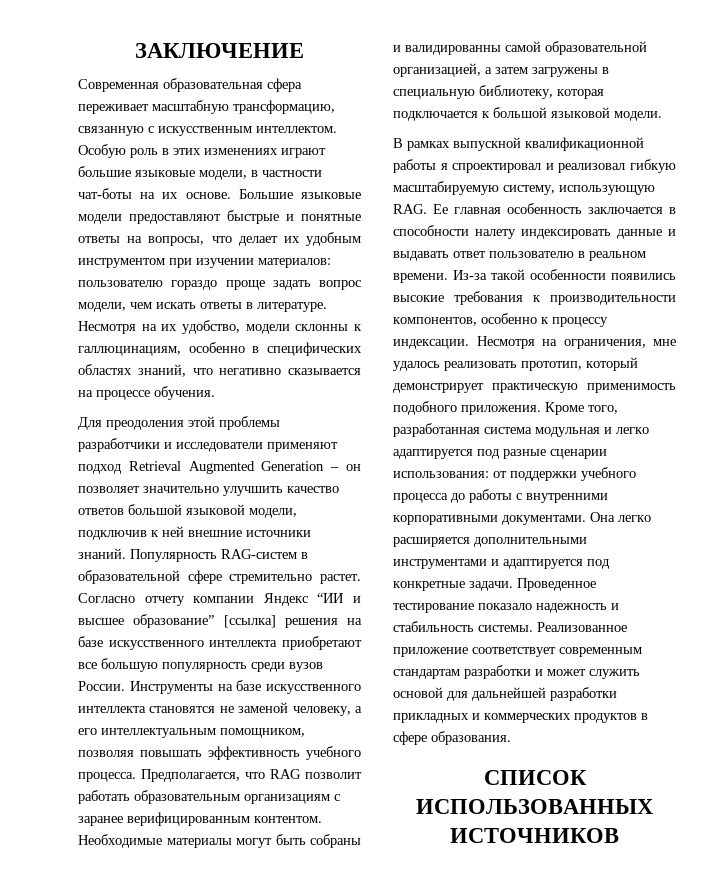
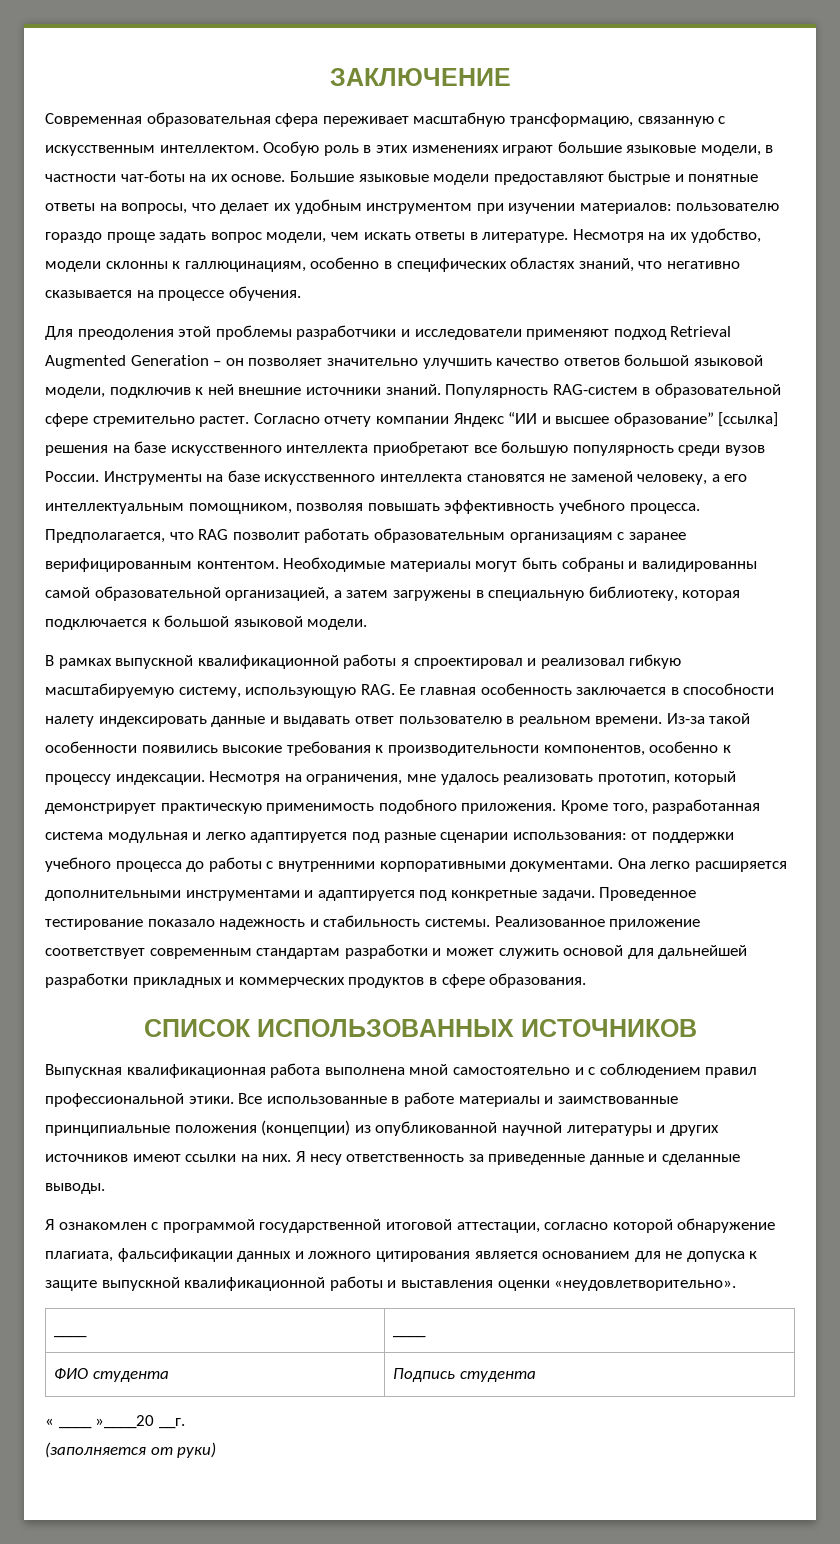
(619, 835) none -> [45,1063,758,1078] [45,1092,678,1107] [45,1120,719,1136] [45,1151,741,1165] [45,1183,105,1194] [45,1218,776,1233] [45,1248,758,1262] [45,1276,737,1291] [54,1335,88,1338] [393,1335,427,1338] [54,1368,169,1382] [393,1368,536,1382] [45,1418,54,1426] [58,1415,185,1429] [45,1442,217,1458] // Выпускная квалификационная работа выполнена мной самостоятельно и с соблюдением правил профессиональной этики. Все использованные в работе материалы и заимствованные принципиальные положения (концепции) из опубликованной научной литературы и других источников имеют ссылки на них. Я несу ответственность за приведенные данные и сделанные выводы. // Я ознакомлен с программой государственной итоговой аттестации, согласно которой обнаружение плагиата, фальсификации данных и ложного цитирования является основанием для не допуска к защите выпускной квалификационной работы и выставления оценки «неудовлетворительно». // ____ | ____ // ФИО студента | Подпись студента // « ____ »____20 __г. // (заполняется от руки)

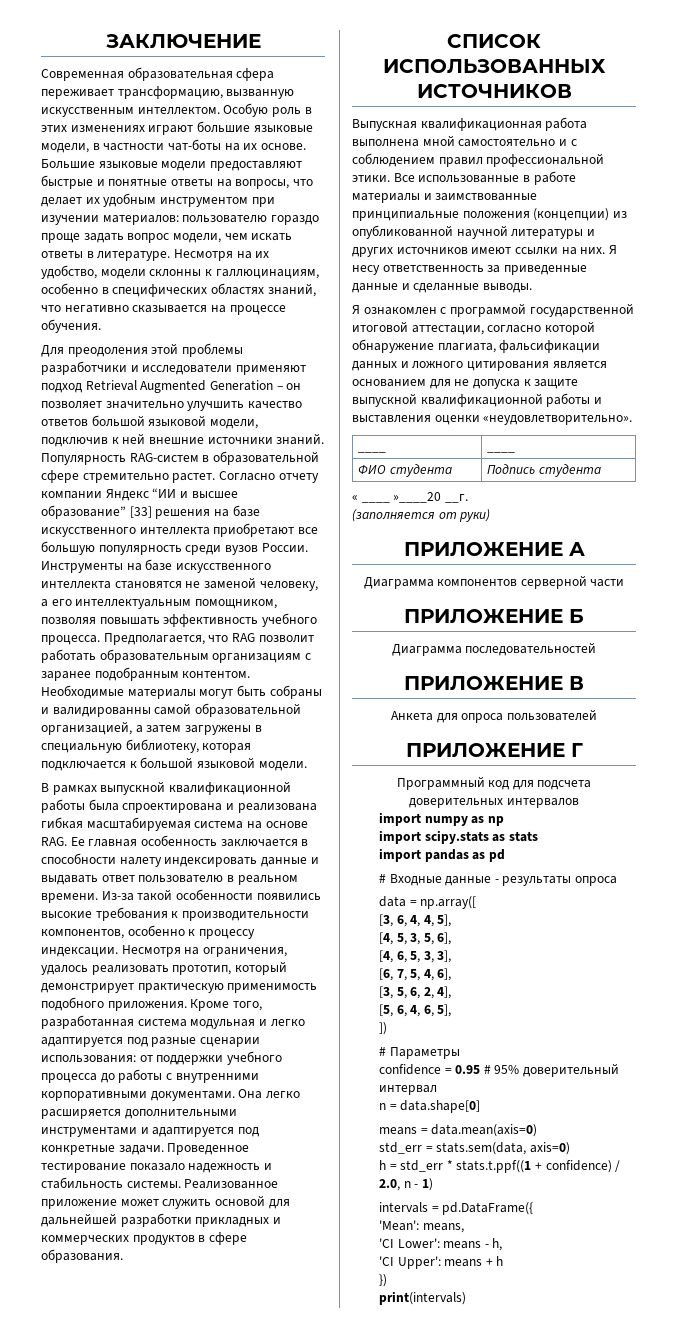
[413,112,726,127] масштабную трансформацию, связанную с -> [117,86,295,99] трансформацию, вызванную
[718,412,779,427] [ссылка] -> [129,506,152,518] [33]
[45,558,192,572] верифицированным -> [94,667,179,681] подобранным
[400,654,682,669] [45,683,357,698] я спроектировал и реализовал гибкую масштабируемую систему, использующую -> [88,799,317,813] [41,817,308,831] была спроектирована и реализована гибкая масштабируемая система на основе
[406,774,436,782] мне -> (287, 952) none
[45,944,442,959] соответствует современным стандартам разработки и -> (117, 1204) none
(217, 1450) none -> [403,542,585,556] [363,575,625,589] [404,609,584,623] [391,642,597,656] [404,676,584,690] [391,709,597,723] [405,743,583,757] [396,776,592,790] [409,798,579,808] [378,812,504,826] [378,830,538,844] [378,848,505,862] [378,874,618,886] [378,896,477,909] [378,914,452,927] [378,932,452,945] [378,950,452,963] [378,968,452,981] [378,986,452,999] [378,1004,452,1017] [378,1022,387,1035] [378,1047,460,1059] [378,1063,620,1077] [378,1085,437,1095] [378,1100,481,1113] [378,1124,538,1137] [378,1142,570,1155] [378,1160,621,1173] [378,1178,433,1191] [378,1202,534,1215] [378,1220,464,1233] [378,1238,503,1251] [378,1256,504,1269] [378,1274,387,1287] [378,1291,466,1305] // ПРИЛОЖЕНИЕ А // Диаграмма компонентов серверной части // ПРИЛОЖЕНИЕ Б // Диаграмма последовательностей // ПРИЛОЖЕНИЕ В // Анкета для опроса пользователей // ПРИЛОЖЕНИЕ Г // Программный код для подсчета доверительных интервалов // import numpy as np // import scipy.stats as stats // import pandas as pd // # Входные данные - результаты опроса // data = np.array([ // [3, 6, 4, 4, 5], // [4, 5, 3, 5, 6], // [4, 6, 5, 3, 3], // [6, 7, 5, 4, 6], // [3, 5, 6, 2, 4], // [5, 6, 4, 6, 5], // ]) // # Параметры // confidence = 0.95 # 95% доверительный интервал // n = data.shape[0] // means = data.mean(axis=0) // std_err = stats.sem(data, axis=0) // h = std_err * stats.t.ppf((1 + confidence) / 2.0, n - 1) // intervals = pd.DataFrame({ // 'Mean': means, // 'CI Lower': means - h, // 'CI Upper': means + h // }) // print(intervals)

